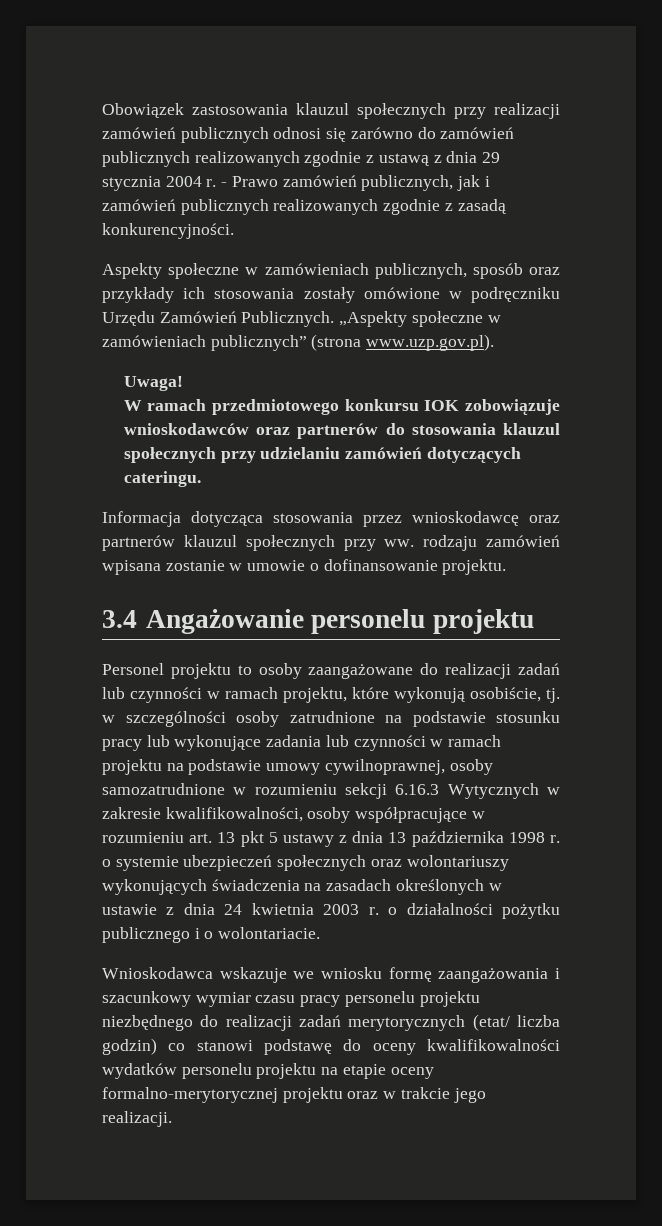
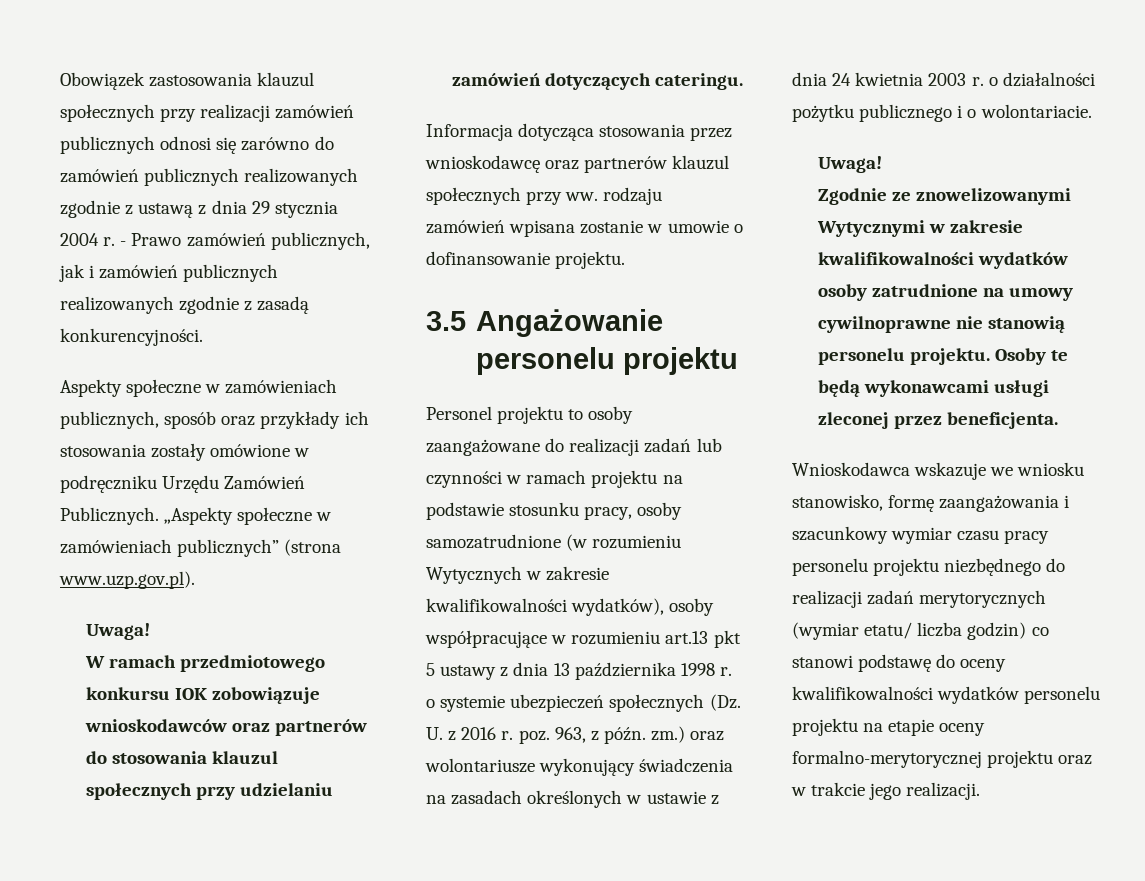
[102,610,137,628] 3.4 -> [426,311,466,331] 3.5
[283,687,560,703] [102,711,560,727] [102,735,502,751] [102,759,493,775] [102,783,440,799] projektu, które wykonują osobiście, tj. w szczególności osoby zatrudnione na podstawie stosunku pracy lub wykonujące zadania lub czynności w ramach projektu na podstawie umowy cywilnoprawnej, osoby samozatrudnione w rozumieniu sekcji 6.16.3 -> [591,470,683,488] [426,502,683,520] [426,534,682,551] projektu na podstawie stosunku pracy, osoby samozatrudnione (w rozumieniu
[165,807,303,822] kwalifikowalności, -> [426,598,665,616] kwalifikowalności wydatków),
[189,832,236,843] art. 13 -> [665,631,709,644] art.13
[370,855,509,871] [102,879,207,895] oraz wolontariuszy wykonujących -> [709,694,741,711] [426,726,725,744] [425,758,636,776] (Dz. U. z 2016 r. poz. 963, z późn. zm.) oraz wolontariusze wykonujący
(321, 933) none -> [817,156,882,173] [817,188,1071,205] [816,220,1023,237] [817,252,1068,269] [817,284,1073,301] [817,316,1065,333] [817,348,1068,365] [817,380,1049,397] [817,412,1058,429] // Uwaga! // Zgodnie ze znowelizowanymi Wytycznymi w zakresie kwalifikowalności wydatków osoby zatrudnione na umowy cywilnoprawne nie stanowią personelu projektu. Osoby te będą wykonawcami usługi zleconej przez beneficjenta.
(383, 973) none -> [792,494,883,511] stanowisko,
[472,1014,510,1031] (etat/ -> [792,622,913,640] (wymiar etatu/

